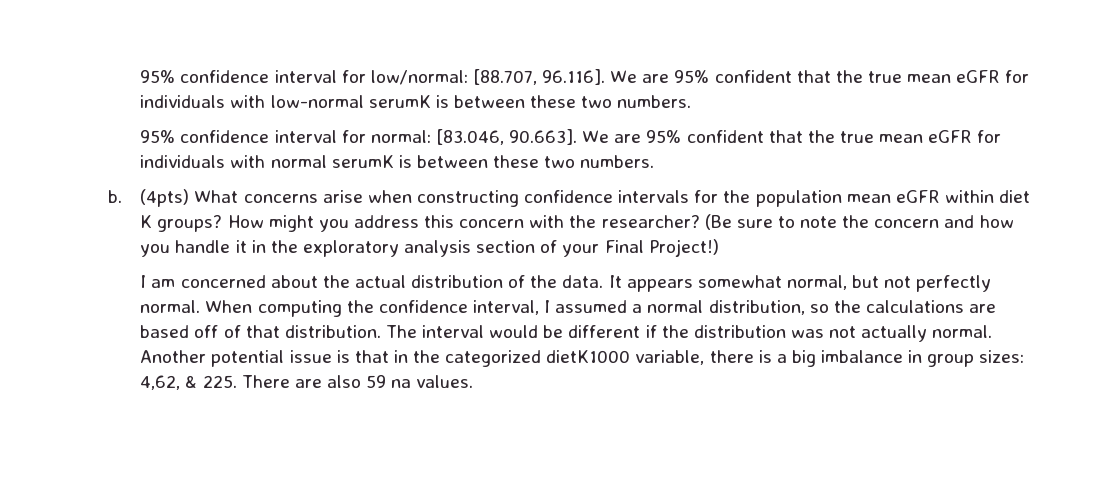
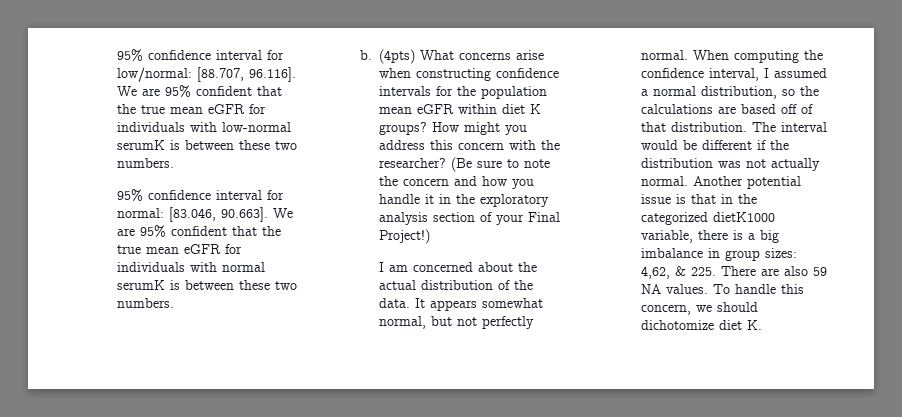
[391,375,474,388] na values. -> [641,284,805,294] [641,302,759,315] [641,320,763,330] NA values. To handle this concern, we should dichotomize diet K.

